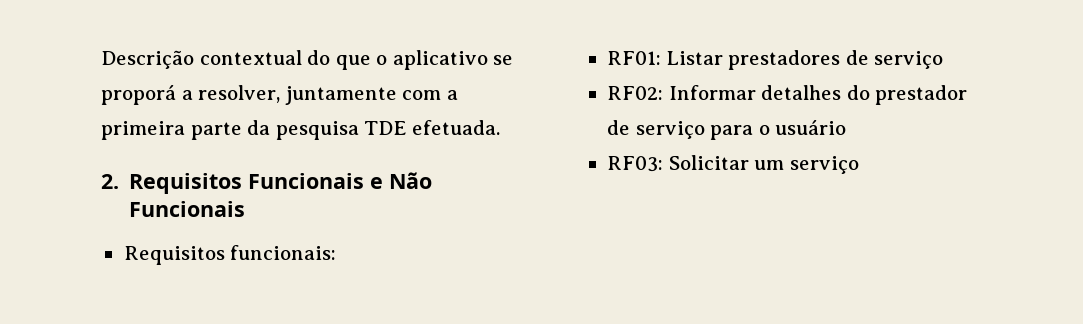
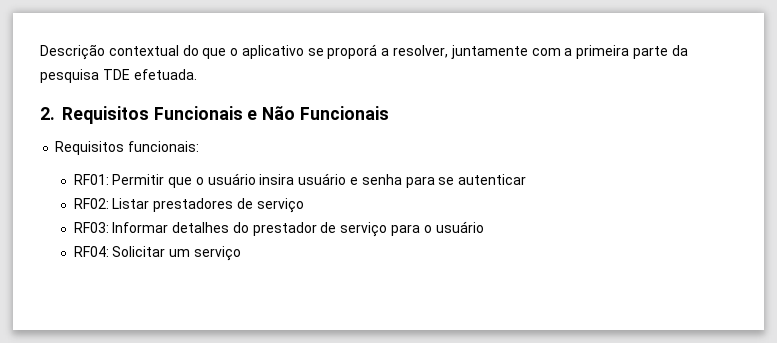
(662, 58) none -> [112,173,527,188] [73,198,109,209] Permitir que o usuário insira usuário e senha para se autenticar // RF02:
[607,86,664,100] RF02: -> [73,222,109,233] RF03:
[607,156,664,172] RF03: -> [73,246,109,257] RF04:

